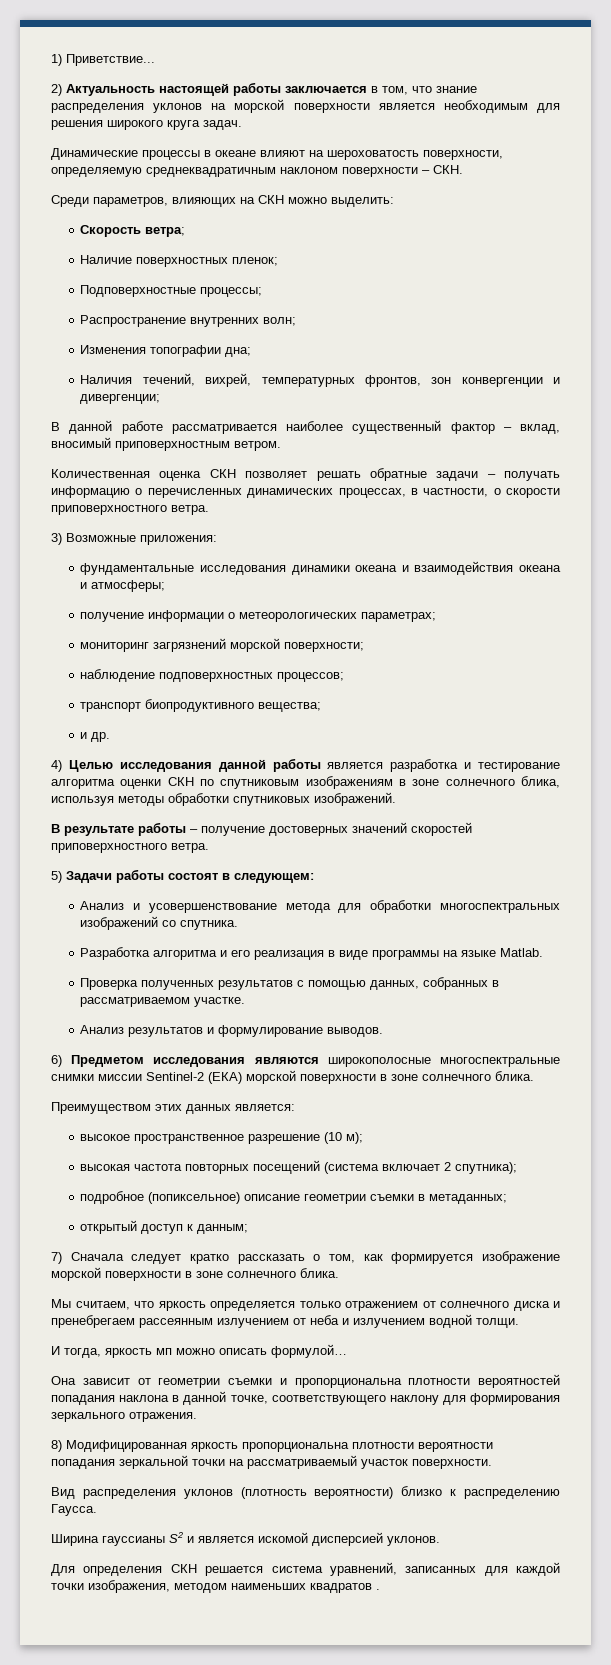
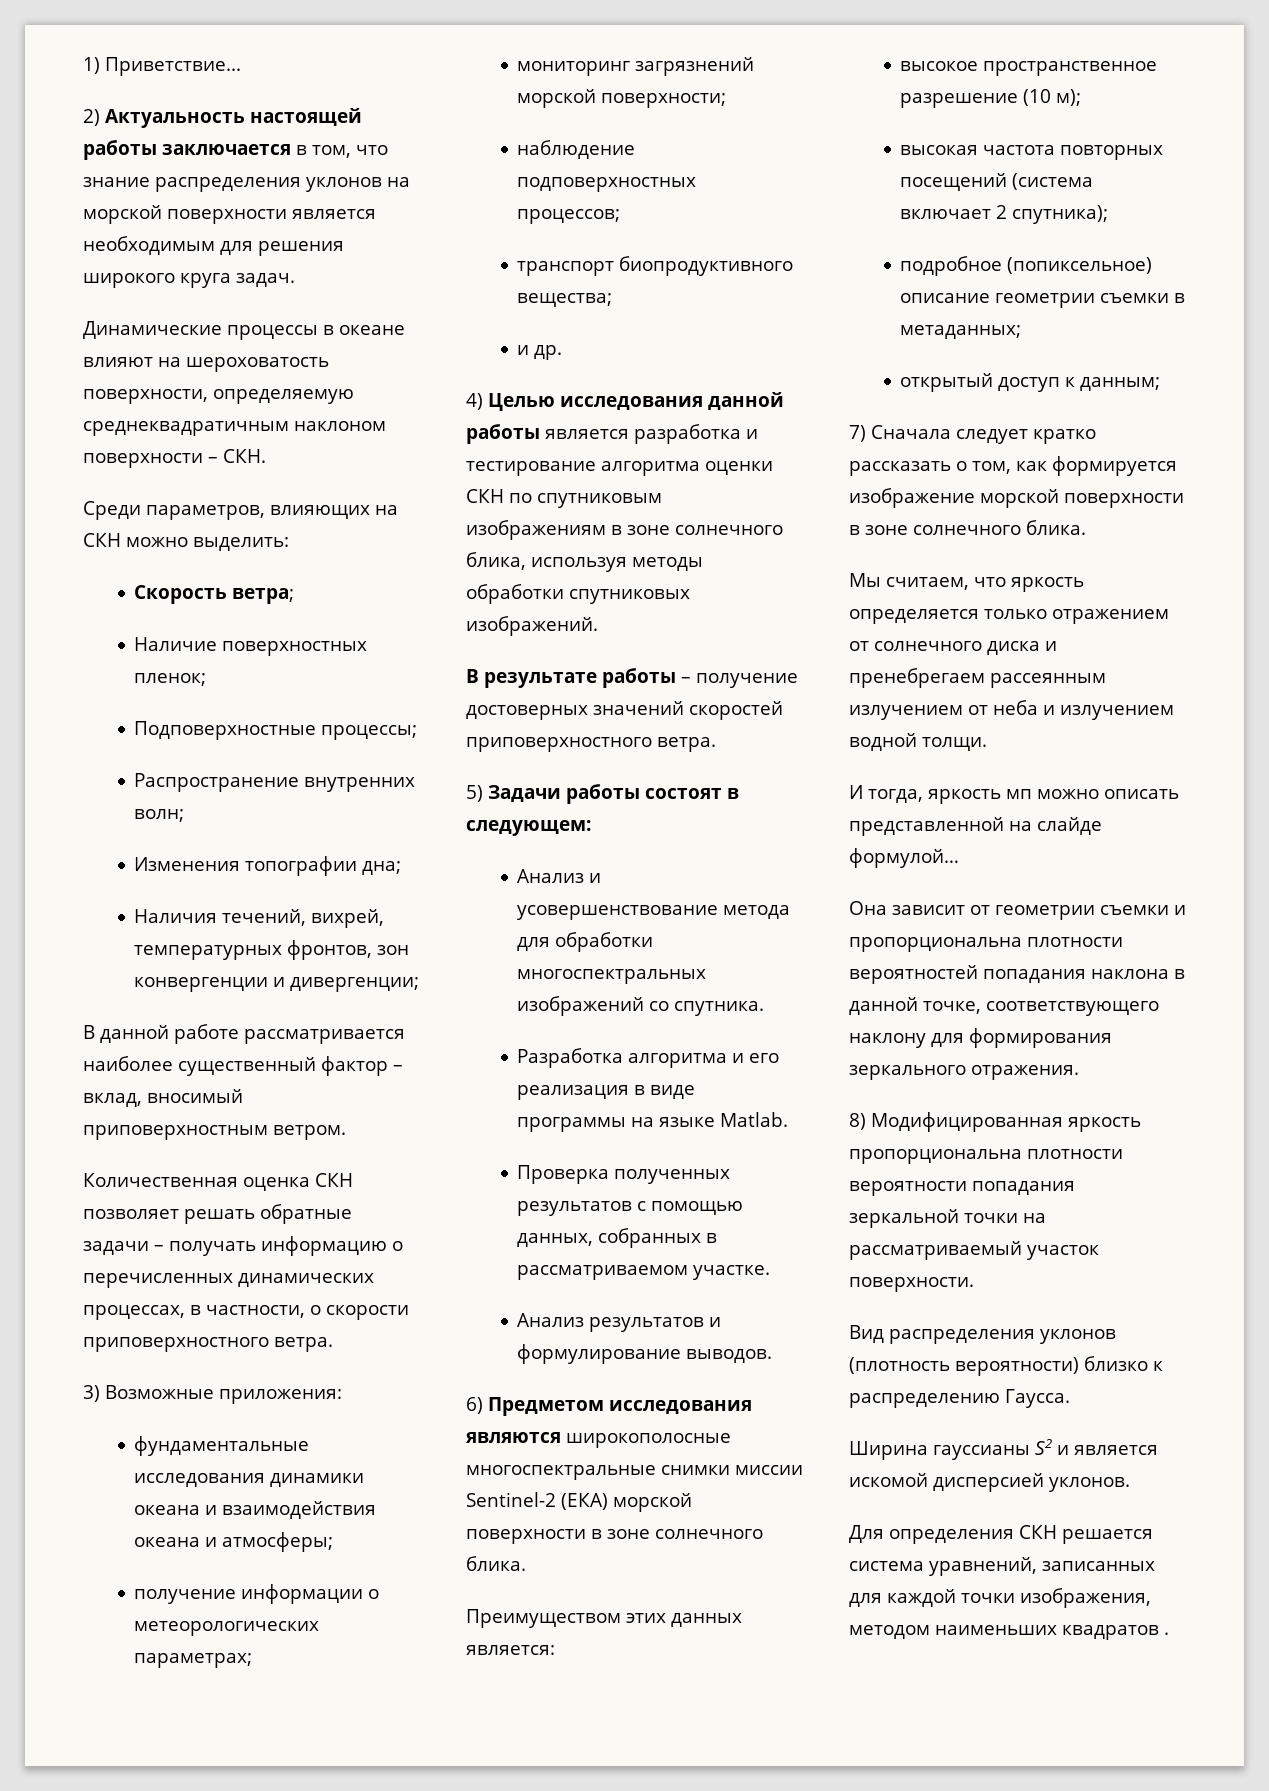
(267, 1351) none -> [849,817,1102,836] представленной на слайде

